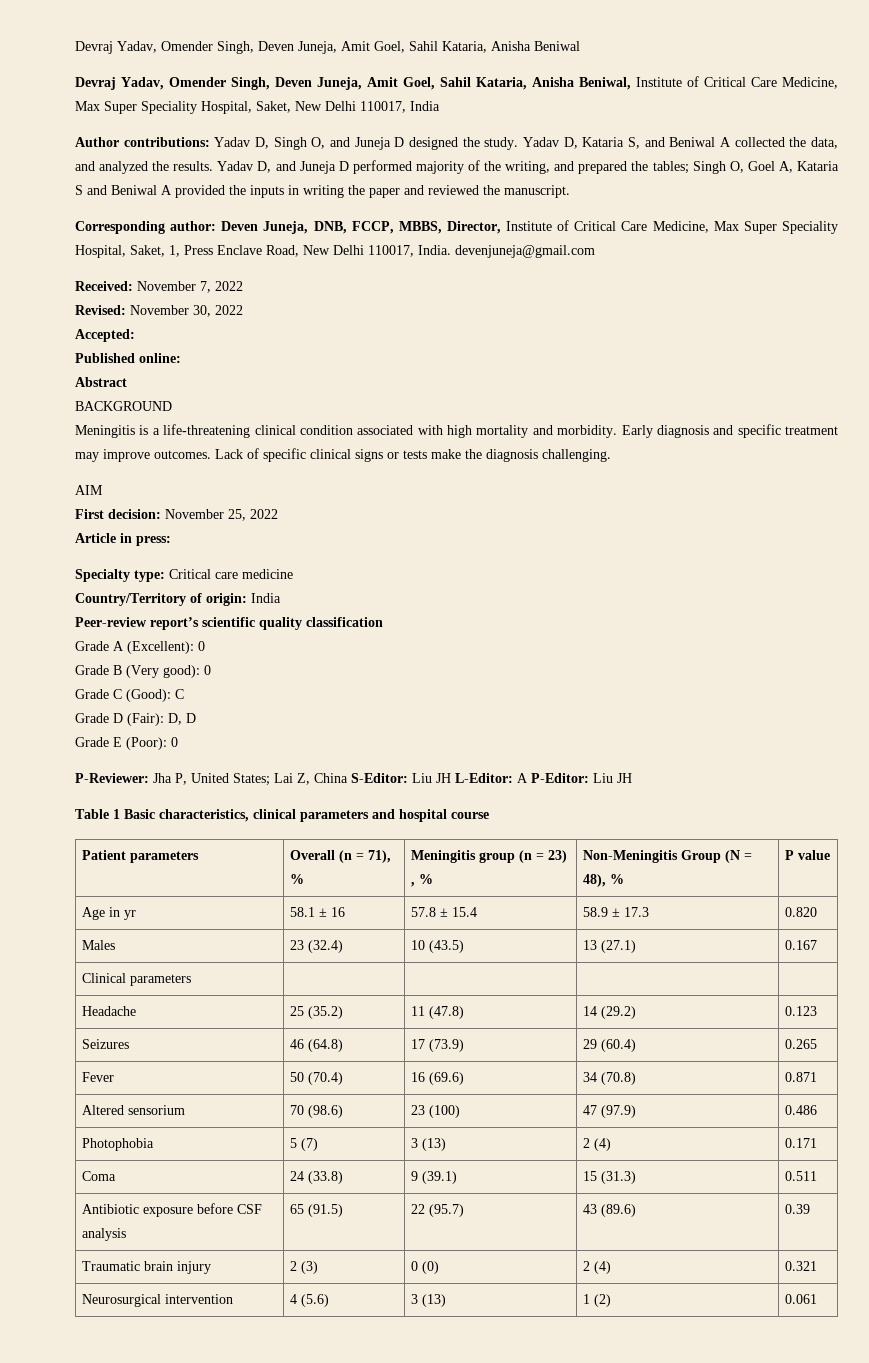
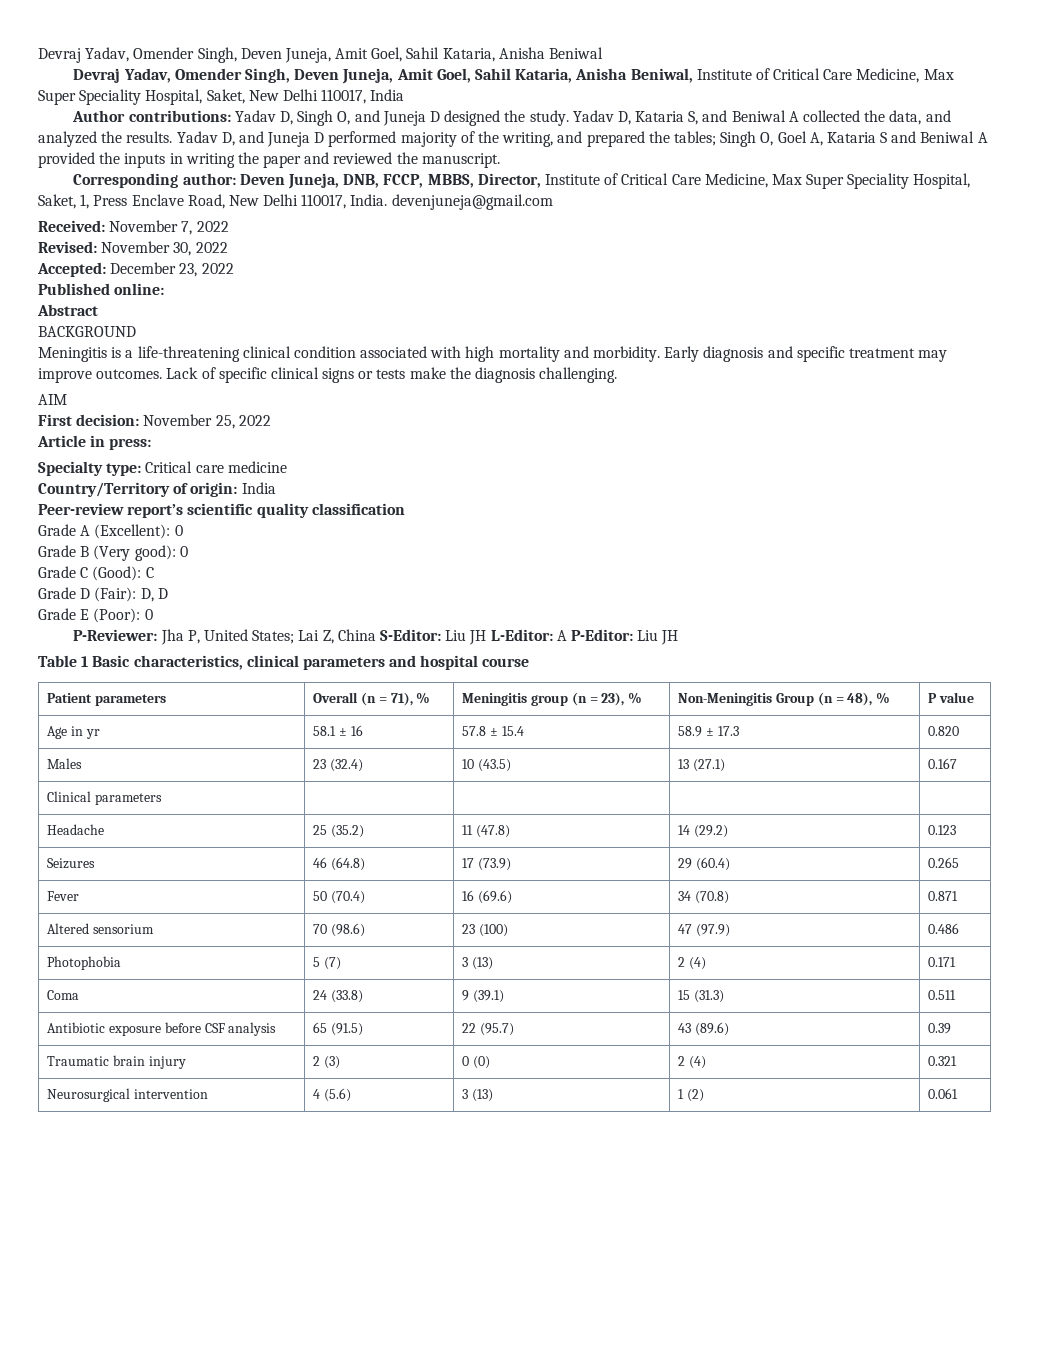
(135, 335) none -> [110,262,234,277] December 23, 2022
[548,850,568,863] [411,882,416,887] 23) , -> [601,692,625,706] 23),
[725,850,741,863] (N -> [817,692,833,706] (n

